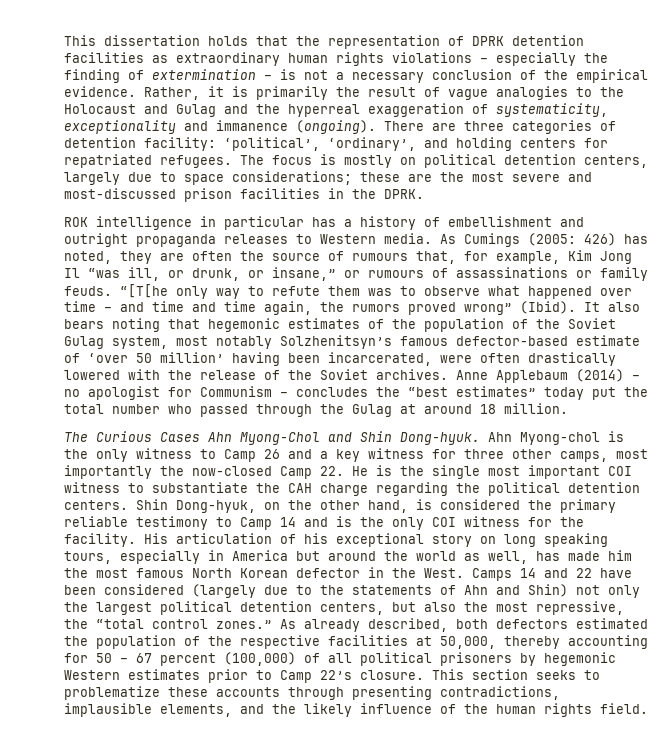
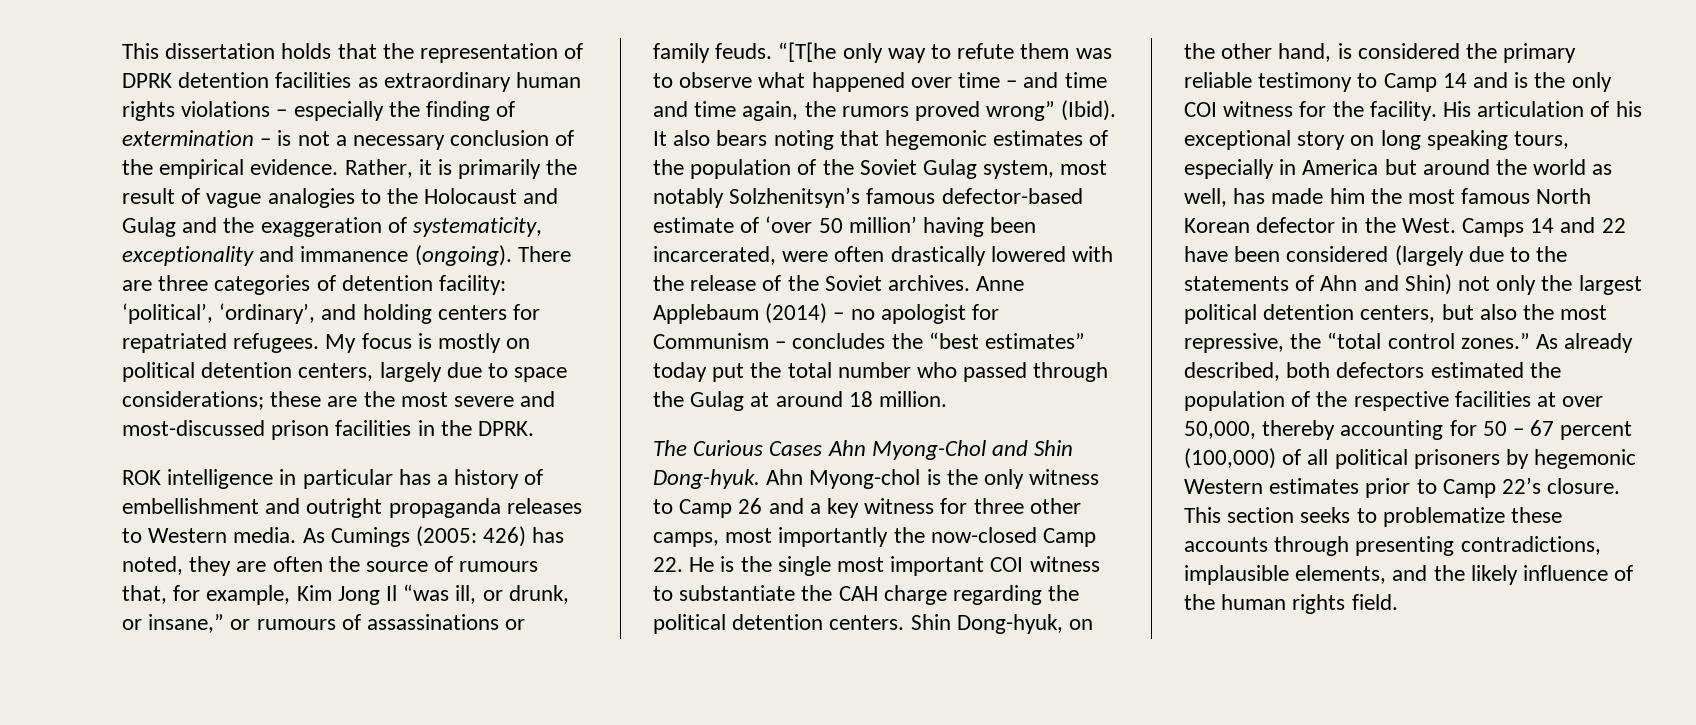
[288,104,360,117] hyperreal -> (255, 225) none
[240,155,264,165] The -> [325,334,357,353] My
(432, 641) none -> [1562,396,1604,407] over

